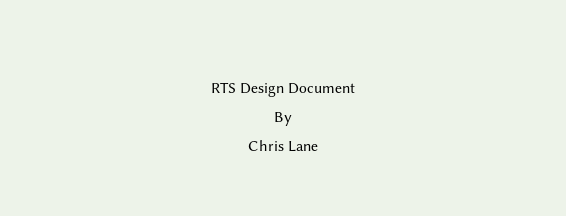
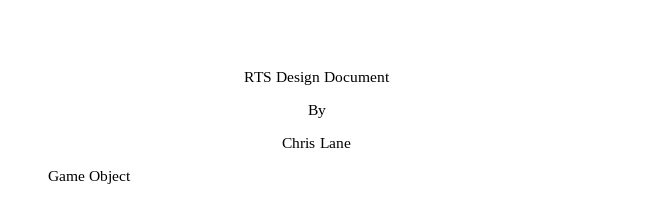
(319, 146) none -> [48,171,132,184] // Game Object

